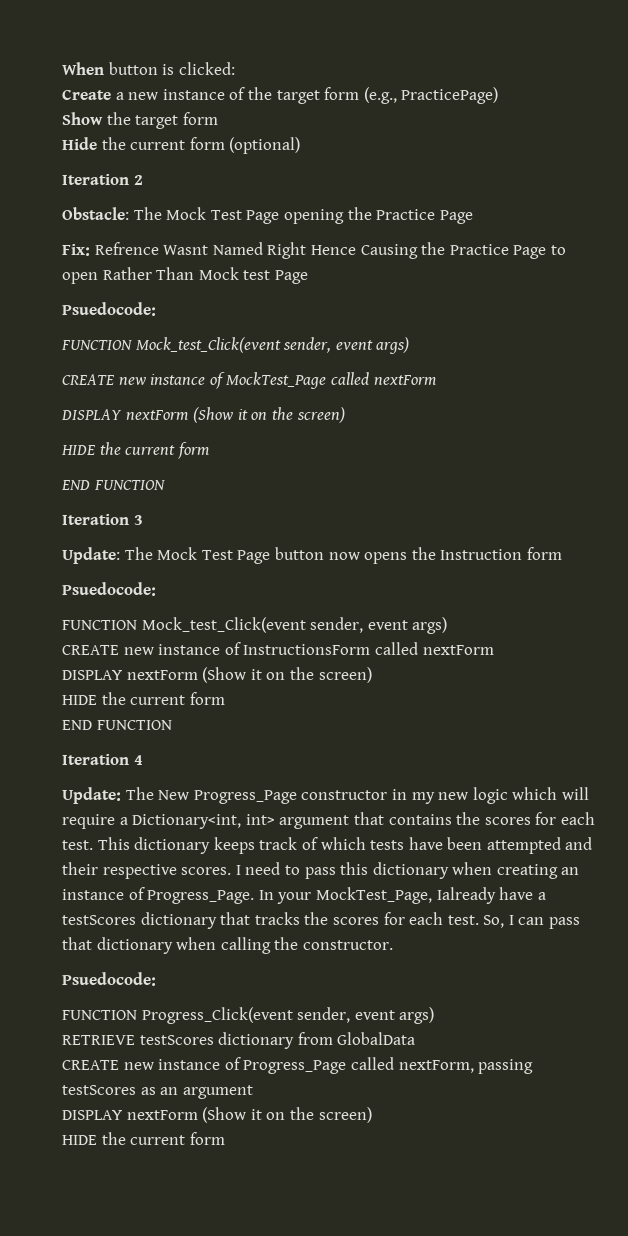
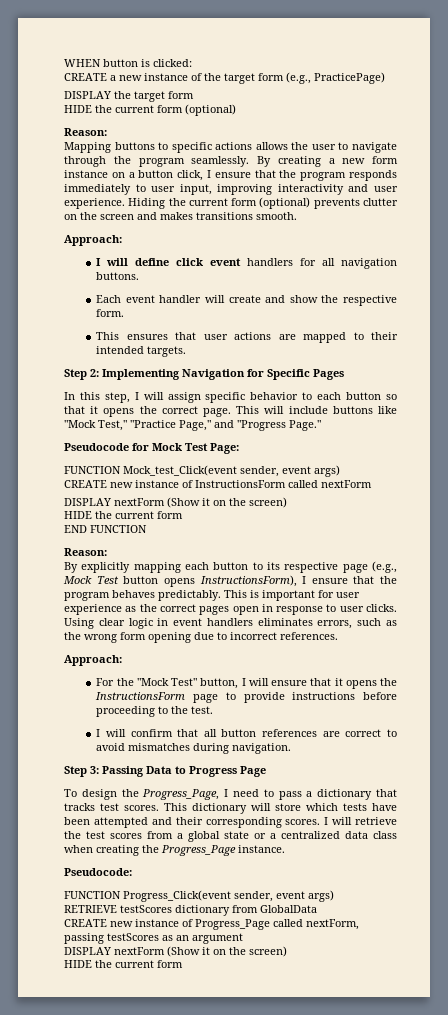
[62,62,104,75] When -> [64,59,101,67] WHEN
[62,89,111,100] Create -> [64,73,107,81] CREATE
[62,112,103,125] Show -> [64,91,111,99] DISPLAY
[62,137,97,150] Hide -> [64,105,92,113] HIDE
[62,174,143,185] [62,207,473,224] [62,242,566,259] [62,267,308,284] [62,302,156,316] [61,337,410,354] [62,372,437,389] [61,407,345,423] [61,442,210,459] [61,480,165,490] [62,514,143,525] [62,547,562,564] [62,582,156,596] Iteration 2 // Obstacle: The Mock Test Page opening the Practice Page // Fix: Refrence Wasnt Named Right Hence Causing the Practice Page to open Rather Than Mock test Page // Psuedocode: // FUNCTION Mock_test_Click(event sender, event args) // CREATE new instance of MockTest_Page called nextForm // DISPLAY nextForm (Show it on the screen) // HIDE the current form // END FUNCTION // Iteration 3 // Update: The Mock Test Page button now opens the Instruction form // Psuedocode: -> [64,128,107,136] [64,142,397,153] [64,156,398,167] [64,170,398,181] [64,184,398,195] [64,197,398,209] [64,212,297,220] [64,235,122,246] [96,258,397,269] [96,272,140,280] [96,295,397,306] [96,309,125,317] [96,332,398,343] [96,346,187,357] [64,369,344,380] [64,392,397,403] [64,406,397,417] [64,420,321,431] [64,443,239,454] Reason: // Mapping buttons to specific actions allows the user to navigate through the program seamlessly. By creating a new form instance on a button click, I ensure that the program responds immediately to user input, improving interactivity and user experience. Hiding the current form (optional) prevents clutter on the screen and makes transitions smooth. // Approach: // I will define click event handlers for all navigation buttons. // Each event handler will create and show the respective form. // This ensures that user actions are mapped to their intended targets. // Step 2: Implementing Navigation for Specific Pages // In this step, I will assign specific behavior to each button so that it opens the correct page. This will include buttons like "Mock Test," "Practice Page," and "Progress Page." // Pseudocode for Mock Test Page:
[62,754,143,765] [62,787,589,804] [62,812,595,829] [62,837,318,854] Iteration 4 // Update: The New Progress_Page constructor in my new logic which will require a Dictionary<int, int> argument that contains the scores for each test. This dictionary keeps track of -> [64,548,107,556] [64,561,397,573] [63,575,397,587] [64,590,360,601] [64,604,398,615] [64,618,397,629] [64,632,338,643] [64,655,122,666] [96,678,397,689] [95,692,398,703] [96,706,214,717] [96,729,397,737] [96,743,292,754] [64,766,266,777] [64,789,398,800] [64,803,301,814] Reason: // By explicitly mapping each button to its respective page (e.g., Mock Test button opens InstructionsForm), I ensure that the program behaves predictably. This is important for user experience as the correct pages open in response to user clicks. Using clear logic in event handlers eliminates errors, such as the wrong form opening due to incorrect references. // Approach: // For the "Mock Test" button, I will ensure that it opens the InstructionsForm page to provide instructions before proceeding to the test. // I will confirm that all button references are correct to avoid mismatches during navigation. // Step 3: Passing Data to Progress Page // To design the Progress_Page, I need to pass a dictionary that tracks test scores. This dictionary will store
[102,864,177,879] respective -> [205,817,282,828] corresponding
[245,862,580,879] [62,887,546,904] [62,912,581,929] [62,937,393,954] [62,972,156,986] need to pass this dictionary when creating an instance of Progress_Page. In your MockTest_Page, Ialready have a testScores dictionary that tracks the scores for each test. So, I can pass that dictionary when calling the constructor. // Psuedocode: -> [332,817,397,825] [64,831,397,842] [64,845,285,856] [64,868,132,876] will retrieve the test scores from a global state or a centralized data class when creating the Progress_Page instance. // Pseudocode:

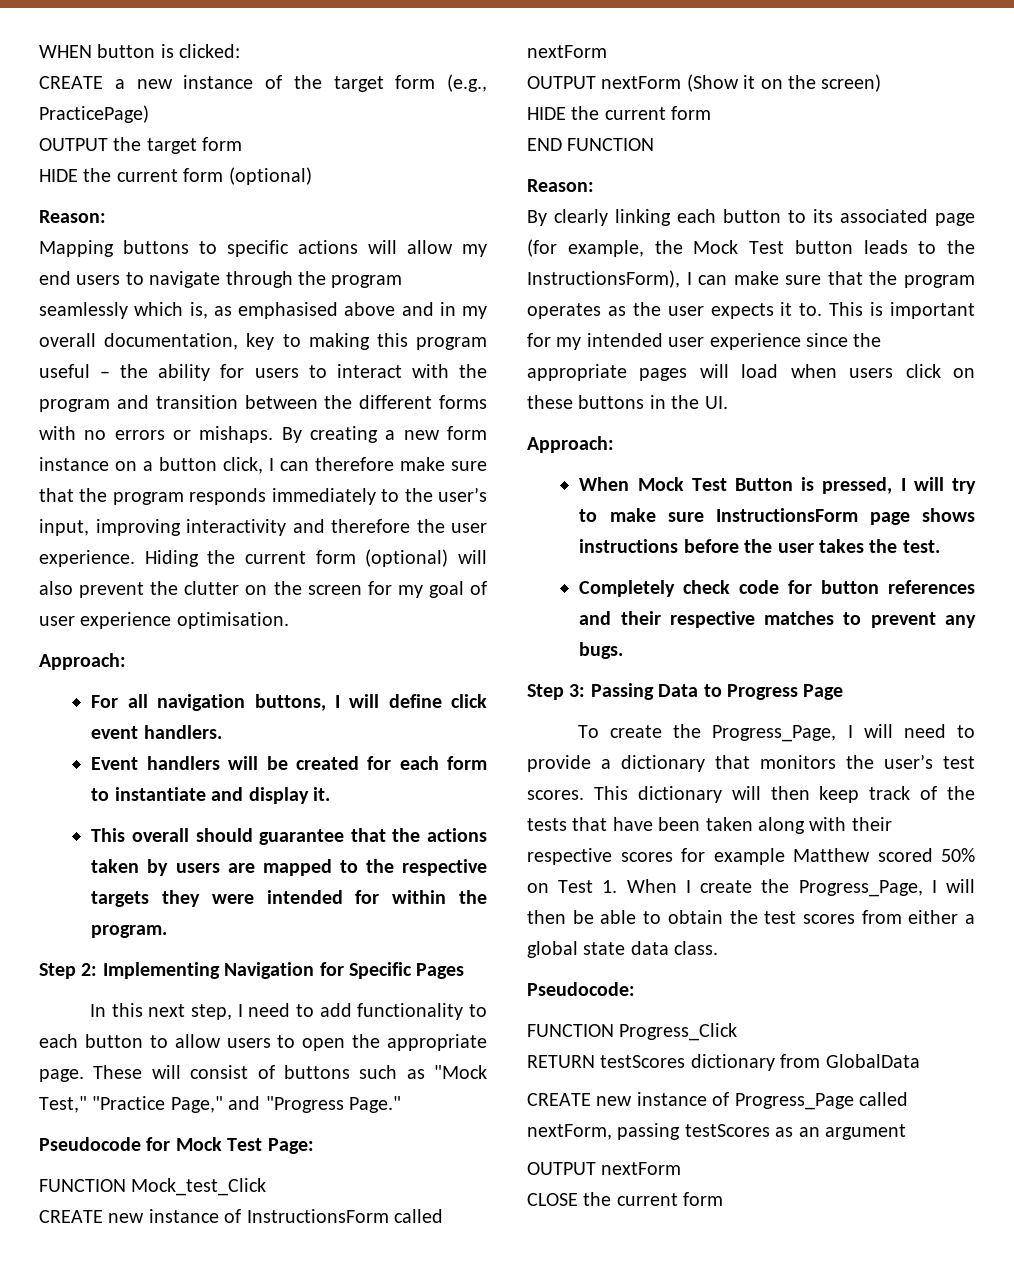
[64,91,111,99] DISPLAY -> [39,138,108,151] OUTPUT
[255,142,336,150] allows the user -> [368,240,487,257] [39,271,121,285] will allow my end users
[191,156,250,167] seamlessly. -> [39,302,487,319] [39,333,488,350] [39,364,487,381] [39,395,487,412] [39,426,274,443] seamlessly which is, as emphasised above and in my overall documentation, key to making this program useful – the ability for users to interact with the program and transition between the different forms with no errors or mishaps.
[214,172,251,178] ensure -> [280,457,487,471] can therefore make sure
[151,186,176,192] user -> [404,487,487,502] the user’s
(369, 188) none -> [331,519,445,533] therefore the
[313,198,398,209] [64,212,297,220] [64,235,122,246] prevents clutter on the screen and makes transitions smooth. // Approach: // -> [458,550,488,564] [39,581,488,598] [39,612,289,629] [39,653,126,670] [91,694,326,711] will also prevent the clutter on the screen for my goal of user experience optimisation. // Approach: // For all navigation buttons,
[247,258,397,269] [96,272,140,280] [96,295,397,306] [96,309,125,317] [96,332,398,343] [96,346,187,357] handlers for all navigation buttons. // Each event handler will create and show the respective form. // This ensures that user actions are mapped to their intended targets. -> [143,725,222,739] [91,756,487,770] [91,787,330,804] [91,828,487,845] [91,859,487,876] [91,890,487,907] [91,925,168,938] handlers. // Event handlers will be created for each form to instantiate and display it. // This overall should guarantee that the actions taken by users are mapped to the respective targets they were intended for within the program.
(100, 396) none -> [148,1004,186,1017] next
[143,392,397,403] [64,406,397,417] will assign specific behavior to each button so that it opens the correct page. This will include buttons like -> [248,1003,487,1020] [39,1034,487,1051] [39,1065,425,1082] need to add functionality to each button to allow users to open the appropriate page. These will consist of buttons such as
[123,465,340,477] Mock_test_Click(event sender, event args) -> [131,1178,267,1196] Mock_test_Click
[64,498,111,506] DISPLAY -> [527,76,596,89] OUTPUT
[81,562,181,573] explicitly mapping -> [554,209,671,226] clearly linking
[284,561,397,573] [63,575,397,587] [64,590,360,601] [64,604,398,615] [64,618,397,629] [64,632,338,643] [64,655,122,666] [96,678,397,689] [95,692,398,703] [96,706,214,717] [96,729,397,737] [96,743,292,754] respective page (e.g., Mock Test button opens InstructionsForm), I ensure that the program behaves predictably. This is important for user experience as the correct pages open in response to user clicks. Using clear logic in event handlers eliminates errors, such as the wrong form opening due to incorrect references. // Approach: // For the "Mock Test" button, I will ensure that it opens the InstructionsForm page to provide instructions before proceeding to the test. // I will confirm that all button references are correct to avoid mismatches during navigation. -> [840,209,975,226] [527,239,975,257] [527,270,975,288] [527,302,976,319] [527,333,882,350] [527,364,975,381] [527,395,728,409] [527,436,614,453] [579,477,976,494] [579,508,975,525] [579,539,940,553] [579,580,975,597] [579,611,976,628] [579,642,624,659] associated page (for example, the Mock Test button leads to the InstructionsForm), I can make sure that the program operates as the user expects it to. This is important for my intended user experience since the appropriate pages will load when users click on these buttons in the UI. // Approach: // When Mock Test Button is pressed, I will try to make sure InstructionsForm page shows instructions before the user takes the test. // Completely check code for button references and their respective matches to prevent any bugs.
[81,789,302,800] design the Progress_Page, I need to pass -> [610,724,975,742] [527,755,591,772] create the Progress_Page, I will need to provide
[64,803,95,811] tracks -> [760,754,933,769] monitors the user’s
[275,803,397,811] [64,817,397,828] store which tests have been attempted and their corresponding scores. I will retrieve -> [770,786,975,803] [527,817,892,834] [527,848,975,865] [527,879,975,897] [527,910,723,924] then keep track of the tests that have been taken along with their respective scores for example Matthew scored 50% on Test 1. When I create the Progress_Page, I will then be able to obtain
(173, 835) none -> [908,910,959,924] either
[254,831,397,839] [64,845,285,856] [64,868,132,876] [64,890,334,902] [64,905,117,913] or a centralized data class when creating the Progress_Page instance. // Pseudocode: // FUNCTION Progress_Click(event sender, event args) // RETRIEVE -> [630,941,719,955] [527,982,635,996] [527,1023,738,1041] [527,1055,595,1068] data class. // Pseudocode: // FUNCTION Progress_Click // RETURN
[64,946,287,957] [64,960,92,968] DISPLAY nextForm (Show it on the screen) // HIDE -> [527,1162,682,1175] [527,1193,578,1206] OUTPUT nextForm // CLOSE

